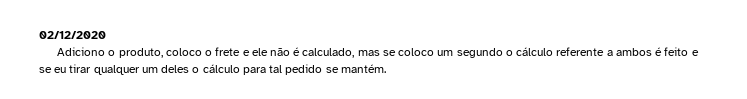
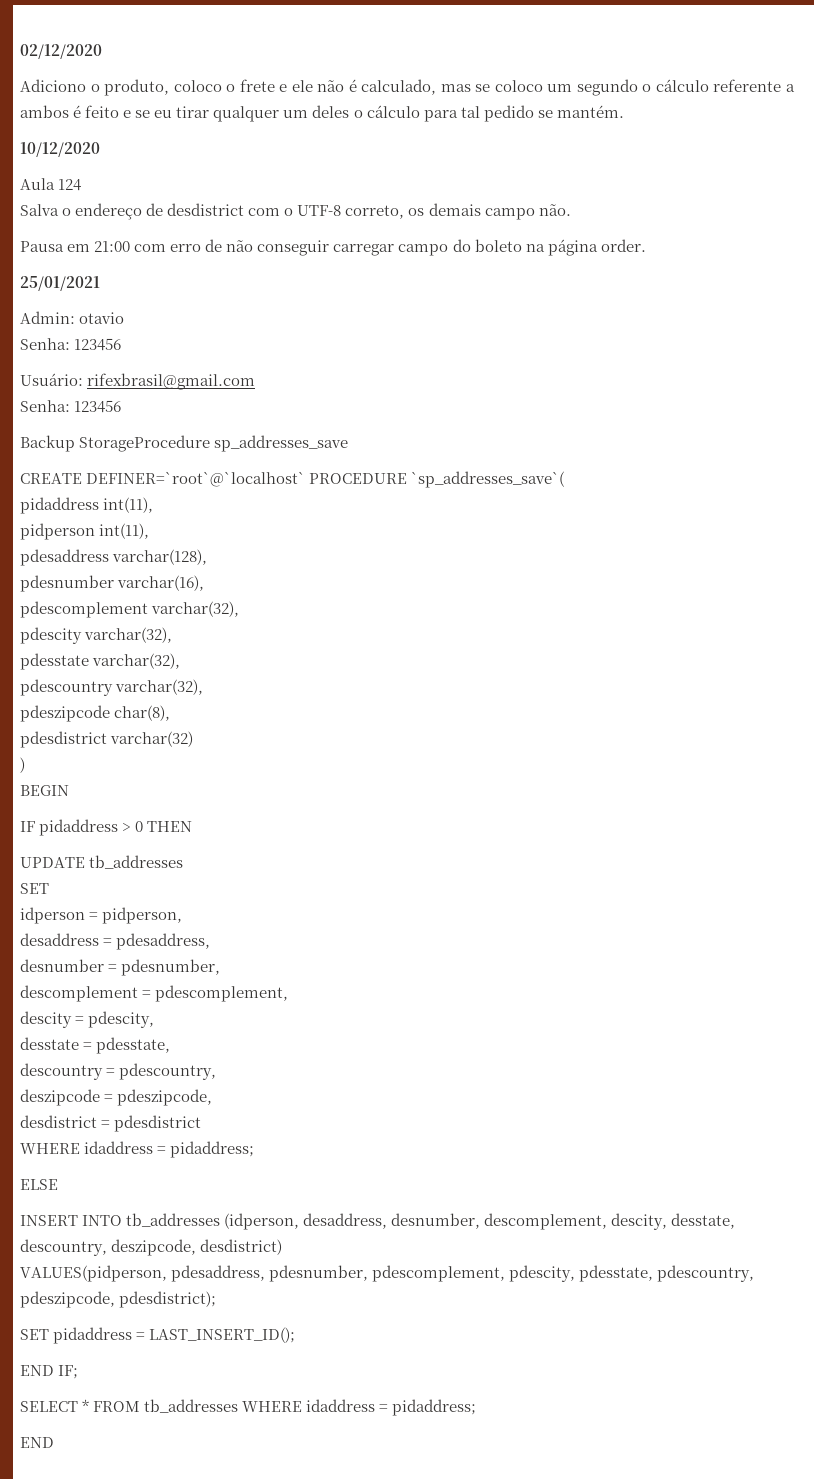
(386, 68) none -> [20,142,100,157] [20,178,82,191] [20,203,571,220] [20,239,646,256] [20,276,100,291] [20,311,125,324] [20,338,122,351] [20,373,256,390] [20,400,122,413] [20,435,349,452] [20,471,566,488] [20,497,154,514] [20,523,150,540] [20,549,208,566] [20,575,205,592] [20,601,240,618] [20,627,173,644] [20,653,181,670] [20,679,204,696] [20,705,171,722] [20,731,194,748] [20,757,25,773] [20,785,69,796] [20,819,193,836] [20,855,184,869] [20,883,49,894] [20,907,183,924] [20,933,211,950] [20,959,221,976] [20,985,289,1002] [20,1011,155,1028] [20,1037,171,1054] [20,1063,217,1080] [20,1089,213,1106] [20,1115,202,1132] [20,1141,255,1158] [20,1179,58,1190] [20,1213,736,1230] [20,1239,283,1256] [20,1265,755,1282] [20,1291,217,1308] [20,1327,296,1344] [20,1365,79,1379] [20,1399,477,1416] [20,1437,54,1448] // 10/12/2020 // Aula 124 // Salva o endereço de desdistrict com o UTF-8 correto, os demais campo não. // Pausa em 21:00 com erro de não conseguir carregar campo do boleto na página order. // 25/01/2021 // Admin: otavio // Senha: 123456 // Usuário: rifexbrasil@gmail.com // Senha: 123456 // Backup StorageProcedure sp_addresses_save // CREATE DEFINER=`root`@`localhost` PROCEDURE `sp_addresses_save`( // pidaddress int(11), // pidperson int(11), // pdesaddress varchar(128), // pdesnumber varchar(16), // pdescomplement varchar(32), // pdescity varchar(32), // pdesstate varchar(32), // pdescountry varchar(32), // pdeszipcode char(8), // pdesdistrict varchar(32) // ) // BEGIN // IF pidaddress > 0 THEN // UPDATE tb_addresses // SET // idperson = pidperson, // desaddress = pdesaddress, // desnumber = pdesnumber, // descomplement = pdescomplement, // descity = pdescity, // desstate = pdesstate, // descountry = pdescountry, // deszipcode = pdeszipcode, // desdistrict = pdesdistrict // WHERE idaddress = pidaddress; // ELSE // INSERT INTO tb_addresses (idperson, desaddress, desnumber, descomplement, descity, desstate, descountry, deszipcode, desdistrict) // VALUES(pidperson, pdesaddress, pdesnumber, pdescomplement, pdescity, pdesstate, pdescountry, pdeszipcode, pdesdistrict); // SET pidaddress = LAST_INSERT_ID(); // END IF; // SELECT * FROM tb_addresses WHERE idaddress = pidaddress; // END

